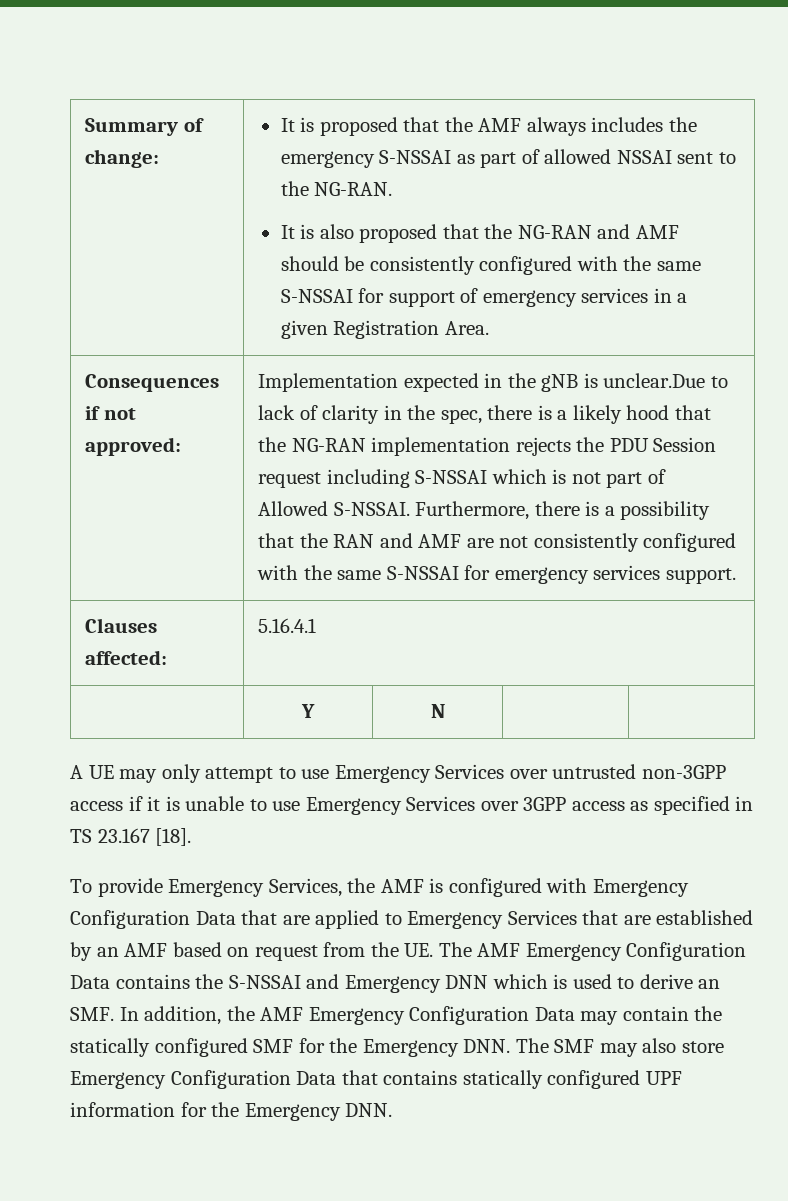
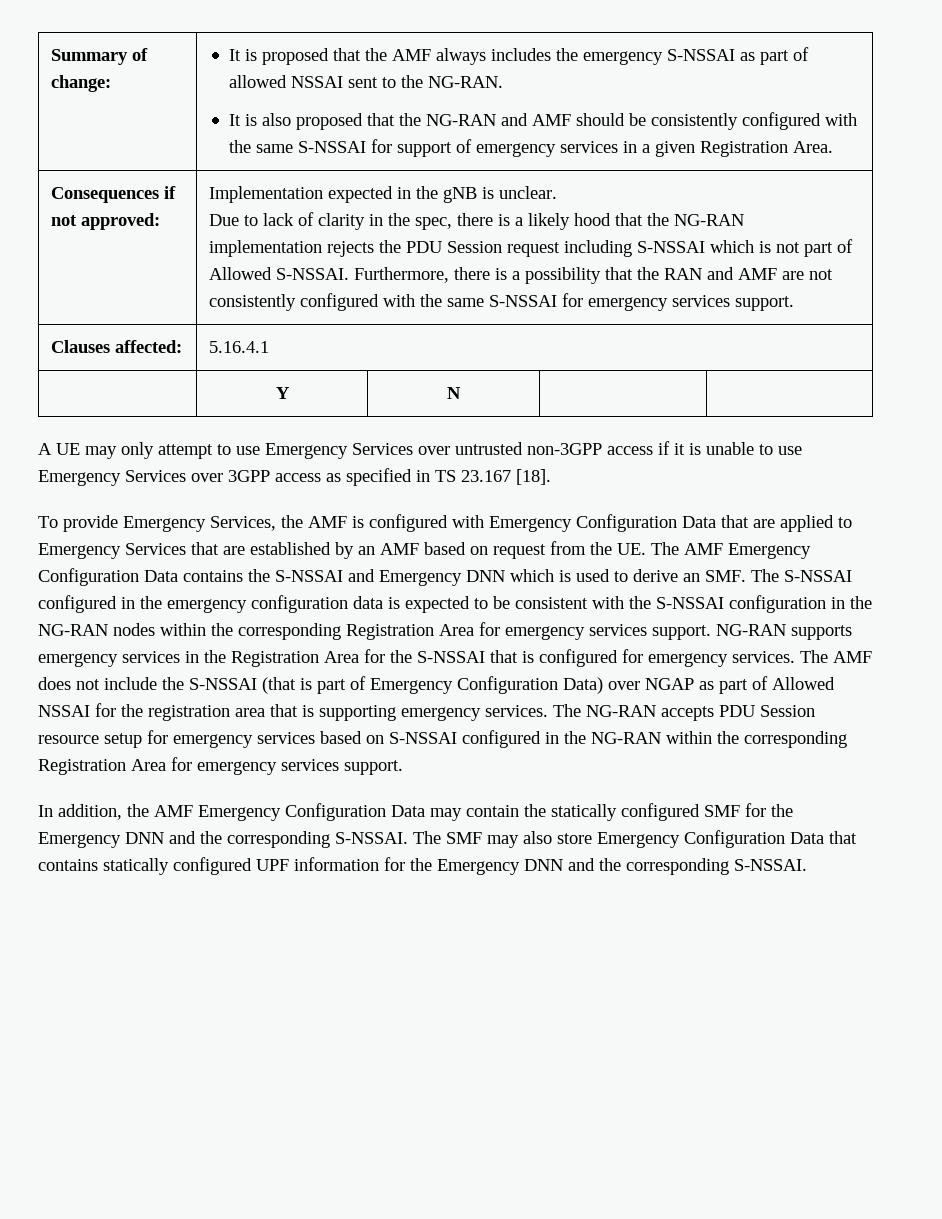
[603,373,706,388] unclear.Due -> [498,186,557,199] [208,214,239,226] unclear. // Due
(114, 1014) none -> [751,569,852,582] [38,595,872,613] [38,622,852,640] [38,649,872,667] [38,676,835,694] [38,703,815,721] [38,730,847,748] [38,757,403,775] The S-NSSAI configured in the emergency configuration data is expected to be consistent with the S-NSSAI configuration in the NG-RAN nodes within the corresponding Registration Area for emergency services support. NG-RAN supports emergency services in the Registration Area for the S-NSSAI that is configured for emergency services. The AMF does not include the S-NSSAI (that is part of Emergency Configuration Data) over NGAP as part of Allowed NSSAI for the registration area that is supporting emergency services. The NG-RAN accepts PDU Session resource setup for emergency services based on S-NSSAI configured in the NG-RAN within the corresponding Registration Area for emergency services support. //
[463,1039,511,1053] DNN. -> [125,831,408,848] DNN and the corresponding S-NSSAI.
[345,1103,393,1117] DNN. -> [524,858,807,875] DNN and the corresponding S-NSSAI.

